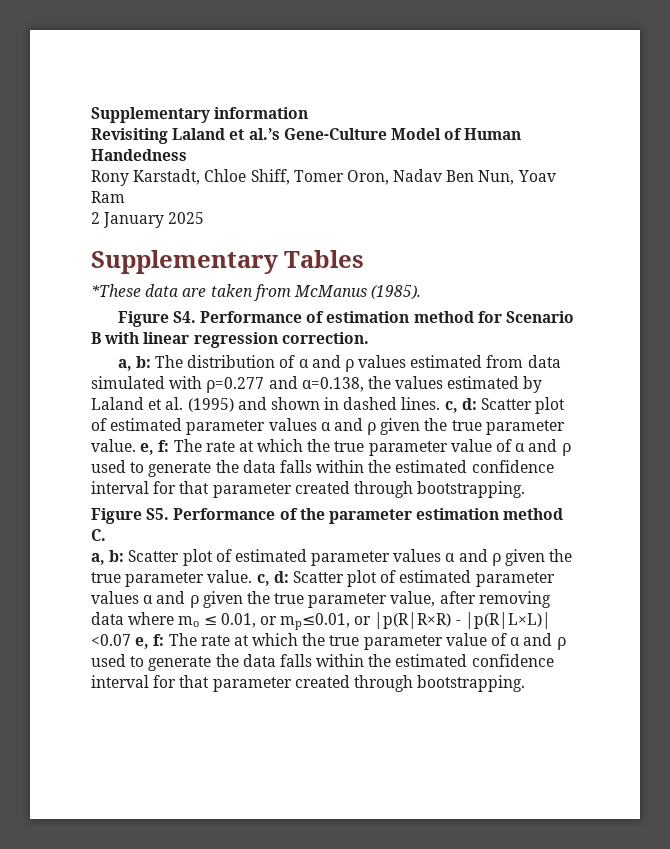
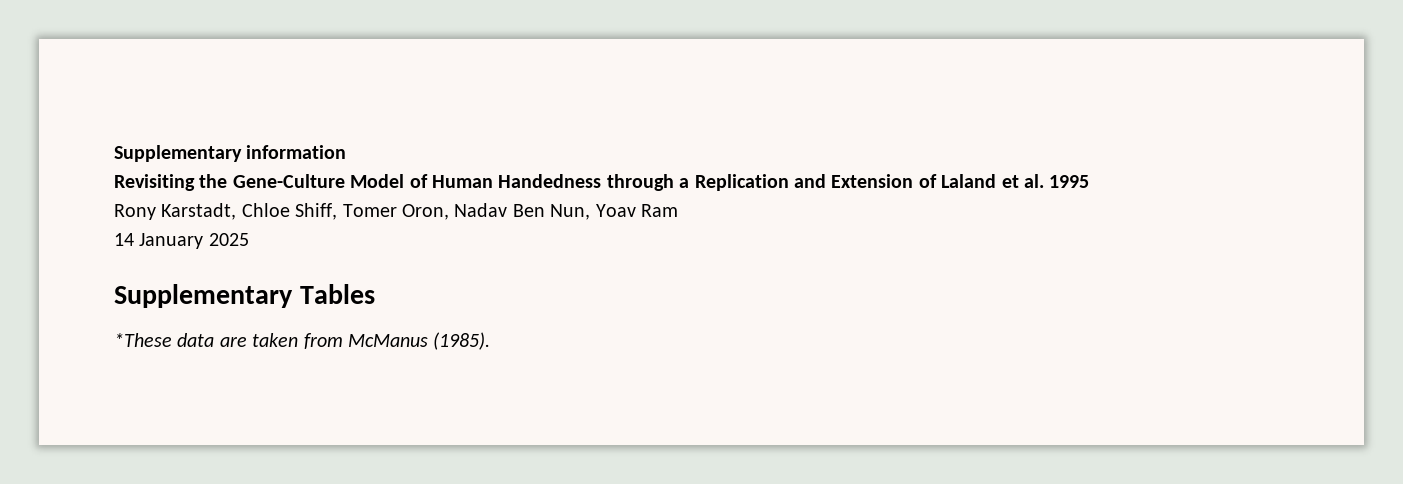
[172,128,280,140] Laland et al.’s -> [199,174,228,188] the
(187, 155) none -> [606,174,1090,191] through a Replication and Extension of Laland et al. 1995
[91,212,100,224] 2 -> [114,233,134,246] 14
[117,311,574,327] [91,332,369,348] [117,355,561,372] [91,376,543,393] [91,397,566,414] [91,418,565,435] [91,439,571,456] [91,460,554,477] [91,481,526,498] [91,508,564,524] [91,529,106,541] [91,549,573,566] [91,570,555,587] [91,591,551,608] [91,612,551,630] [91,633,566,650] [91,654,554,671] [91,675,526,692] // Figure S4. Performance of estimation method for Scenario B with linear regression correction. // a, b: The distribution of α and ρ values estimated from data simulated with ρ=0.277 and α=0.138, the values estimated by Laland et al. (1995) and shown in dashed lines. c, d: Scatter plot of estimated parameter values α and ρ given the true parameter value. e, f: The rate at which the true parameter value of α and ρ used to generate the data falls within the estimated confidence interval for that parameter created through bootstrapping. // Figure S5. Performance of the parameter estimation method C. // a, b: Scatter plot of estimated parameter values α and ρ given the true parameter value. c, d: Scatter plot of estimated parameter values α and ρ given the true parameter value, after removing data where mo ≤ 0.01, or mp≤0.01, or |p(R|R×R) - |p(R|L×L)| <0.07 e, f: The rate at which the true parameter value of α and ρ used to generate the data falls within the estimated confidence interval for that parameter created through bootstrapping. -> (491, 341) none

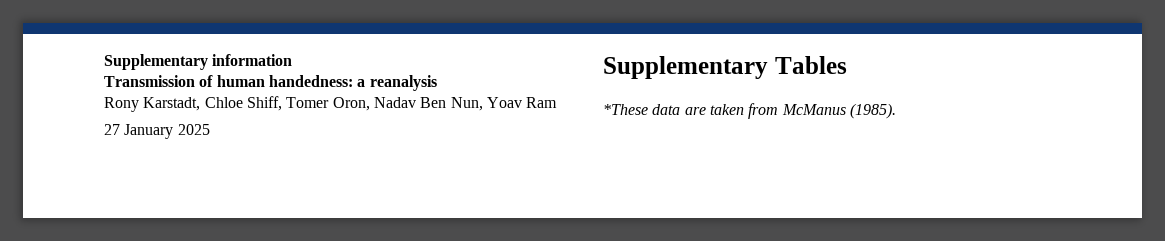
[114,174,1090,191] Revisiting the Gene-Culture Model of Human Handedness through a Replication and Extension of Laland et al. 1995 -> [104,75,437,91] Transmission of human handedness: a reanalysis
[114,233,134,246] 14 -> [104,124,120,135] 27

